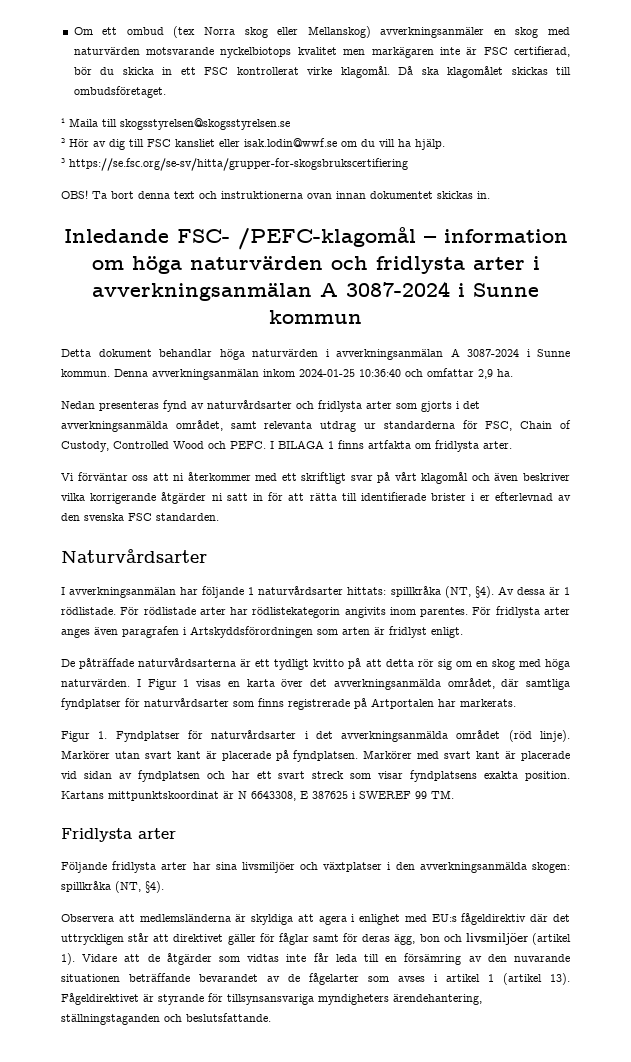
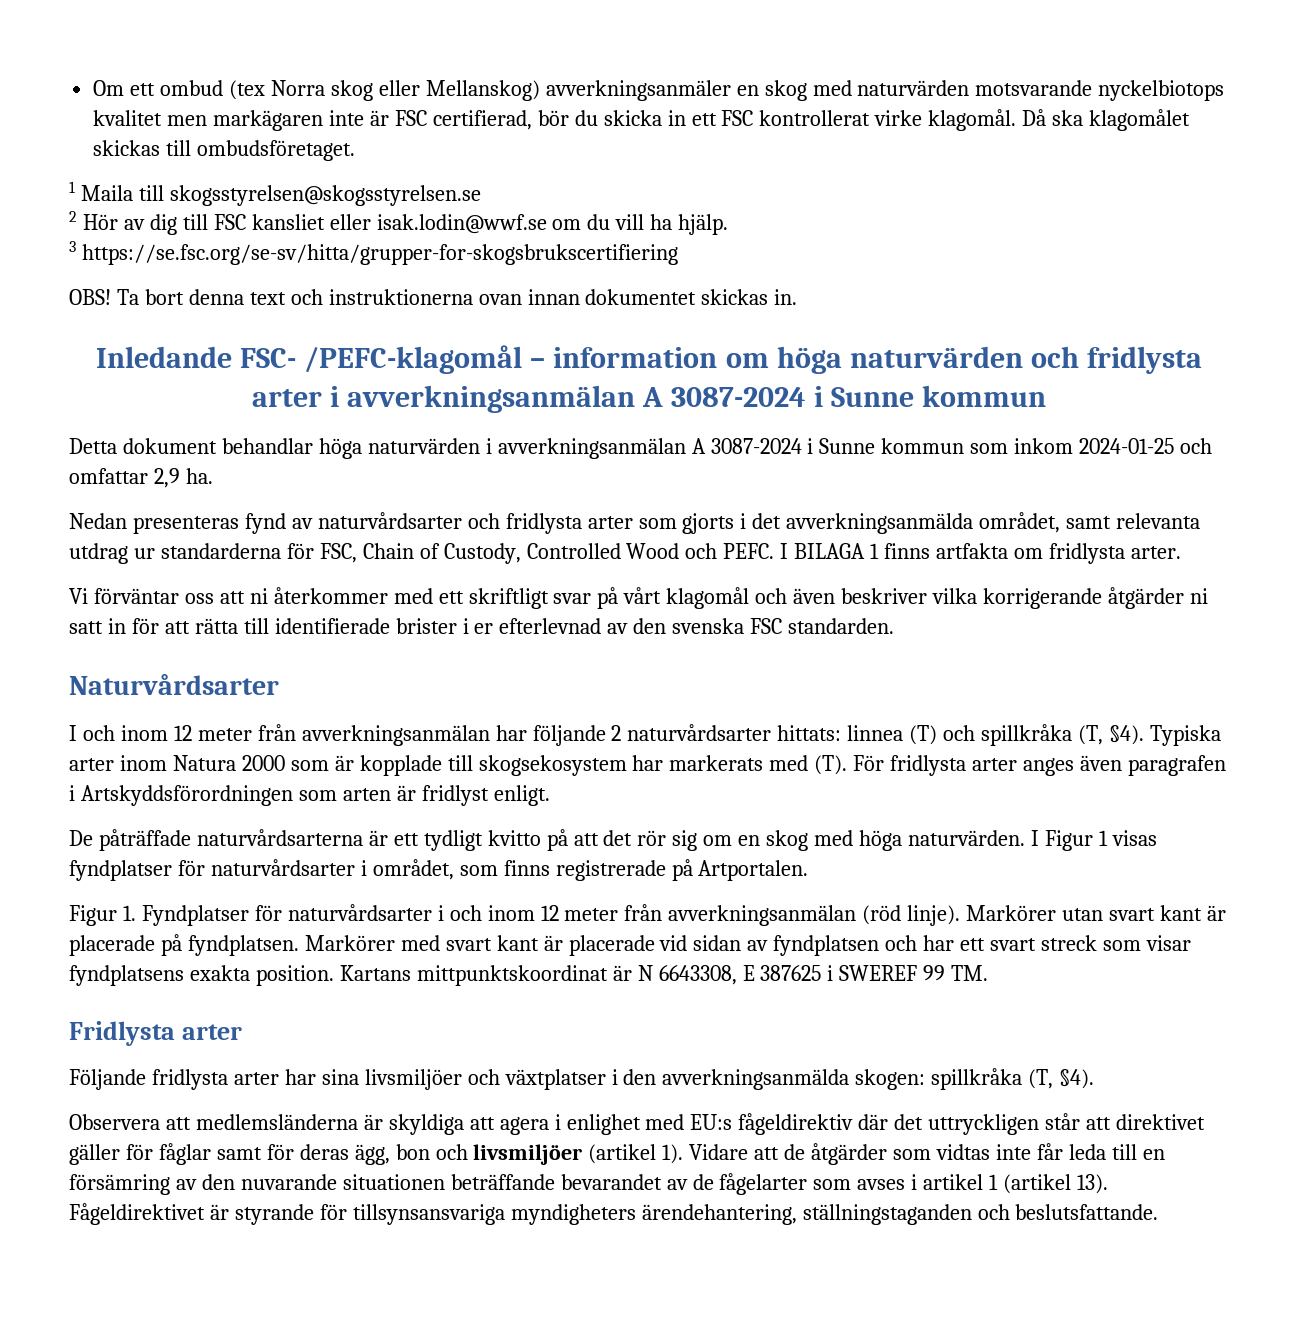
[61,369,259,380] kommun. Denna avverkningsanmälan -> [881,438,1009,454] kommun som
[359,369,401,377] 10:36:40 -> (1175, 446) none
(65, 591) none -> [82,724,296,741] och inom 12 meter från
[248,587,255,595] 1 -> [611,725,622,741] 2
[390,586,571,598] [61,607,469,618] spillkråka (NT, §4). Av dessa är 1 rödlistade. För rödlistade arter har rödlistekategorin angivits inom parentes. -> [847,724,1221,746] [69,755,848,776] linnea (T) och spillkråka (T, §4). Typiska arter inom Natura 2000 som är kopplade till skogsekosystem har markerats med (T).
[385,659,414,667] detta -> [603,830,633,846] det
[227,678,570,690] en karta över det avverkningsanmälda området, där samtliga -> (1157, 838) none
(229, 702) none -> [360,859,454,880] i området,
[371,698,516,709] Artportalen har markerats. -> [698,860,809,881] Artportalen.
[315,730,501,742] det avverkningsanmälda området -> [449,904,857,926] och inom 12 meter från avverkningsanmälan
[115,881,141,893] (NT, -> [1028,1069,1054,1089] (T,

